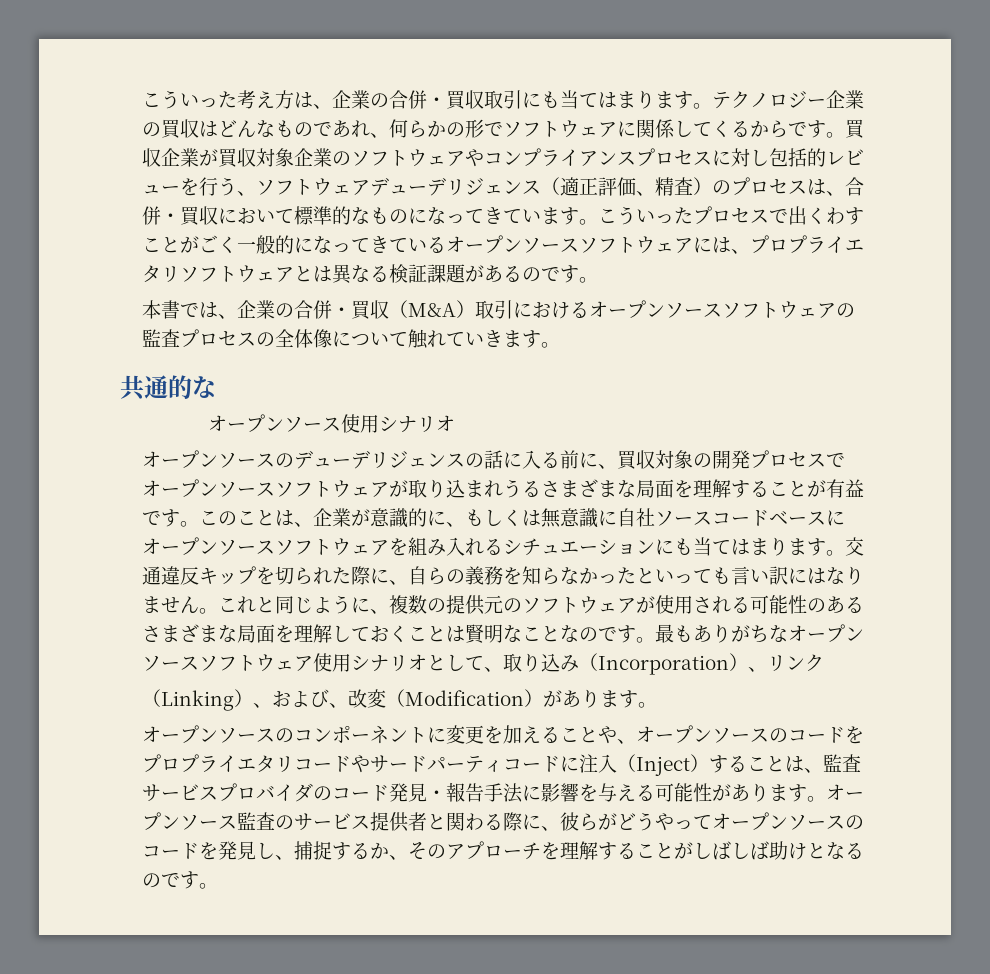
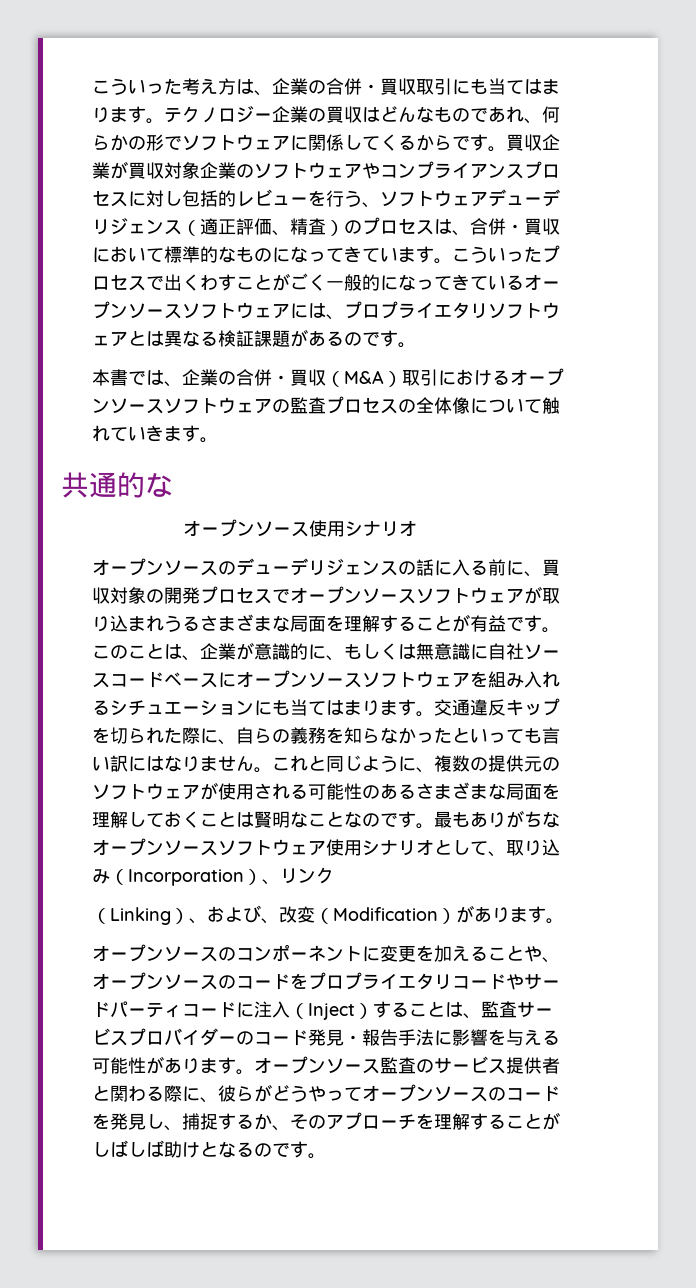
(314, 792) none -> [217,1036,236,1044] ー

